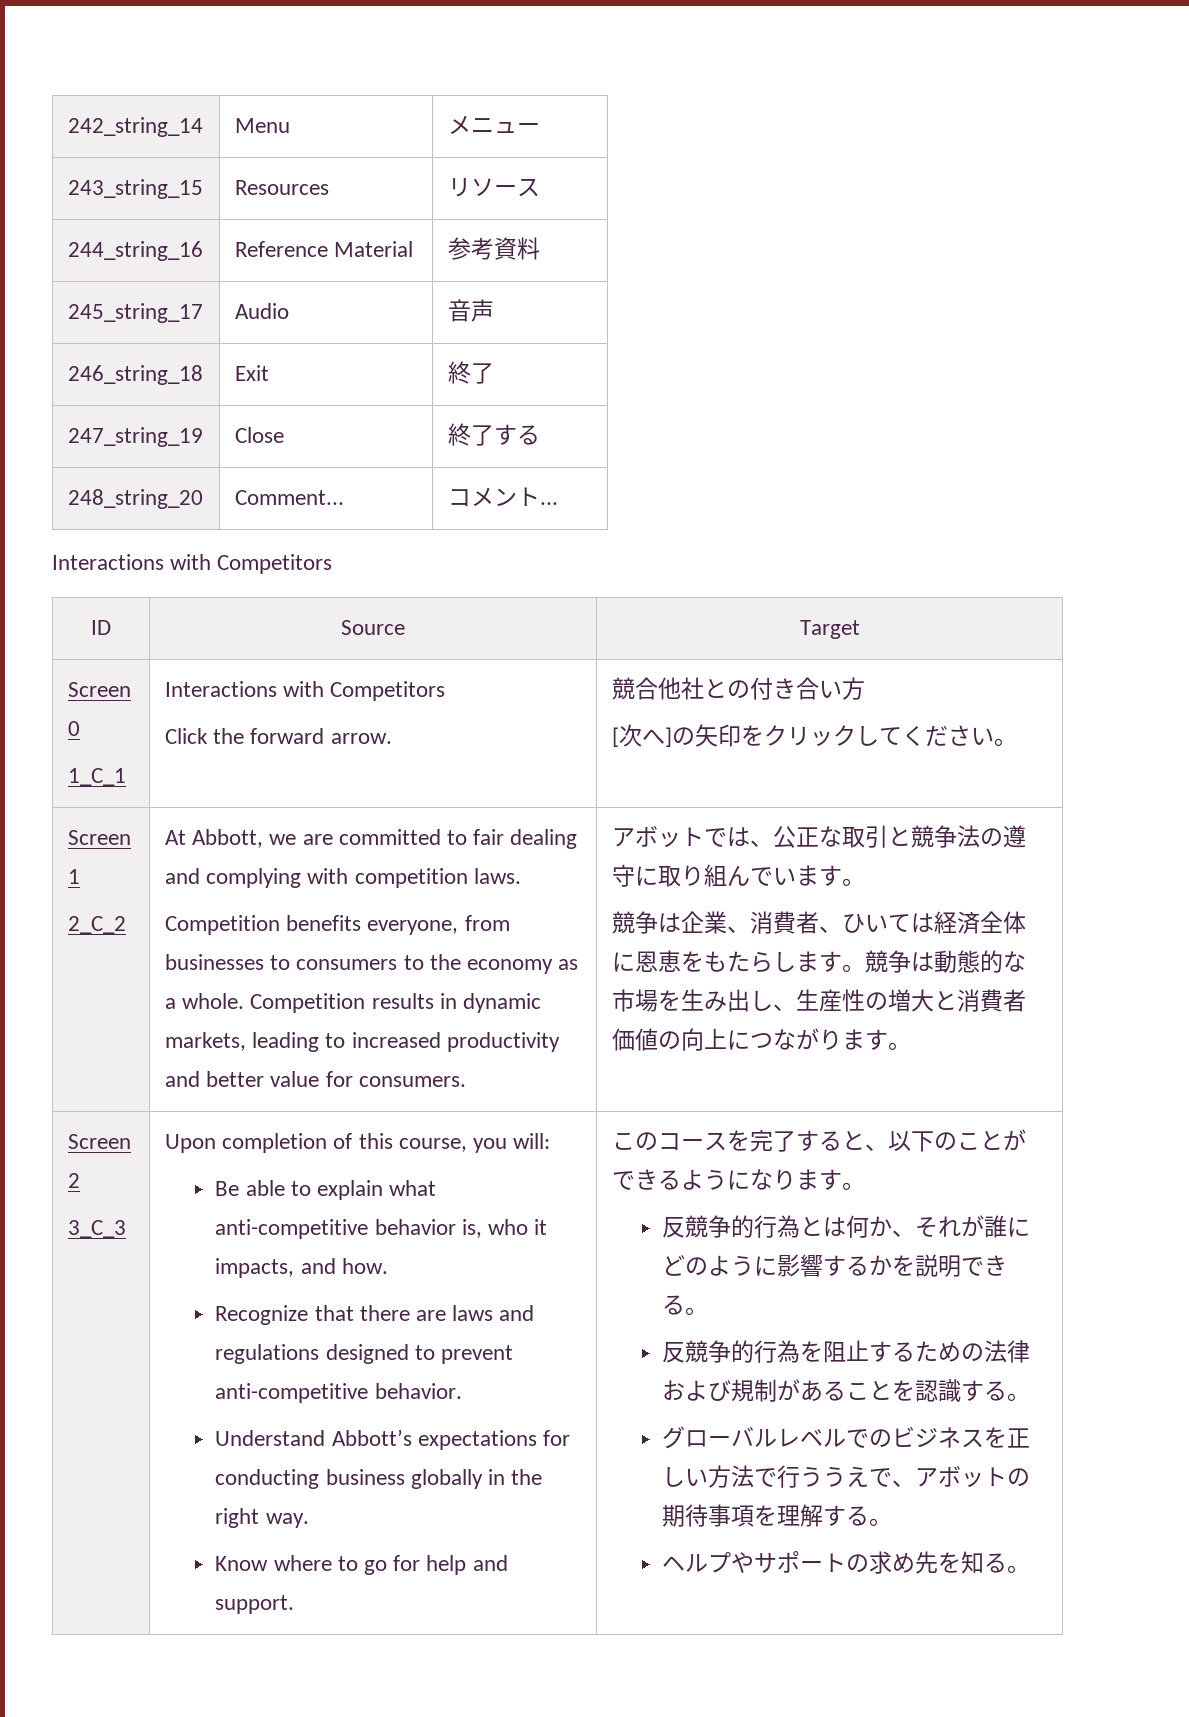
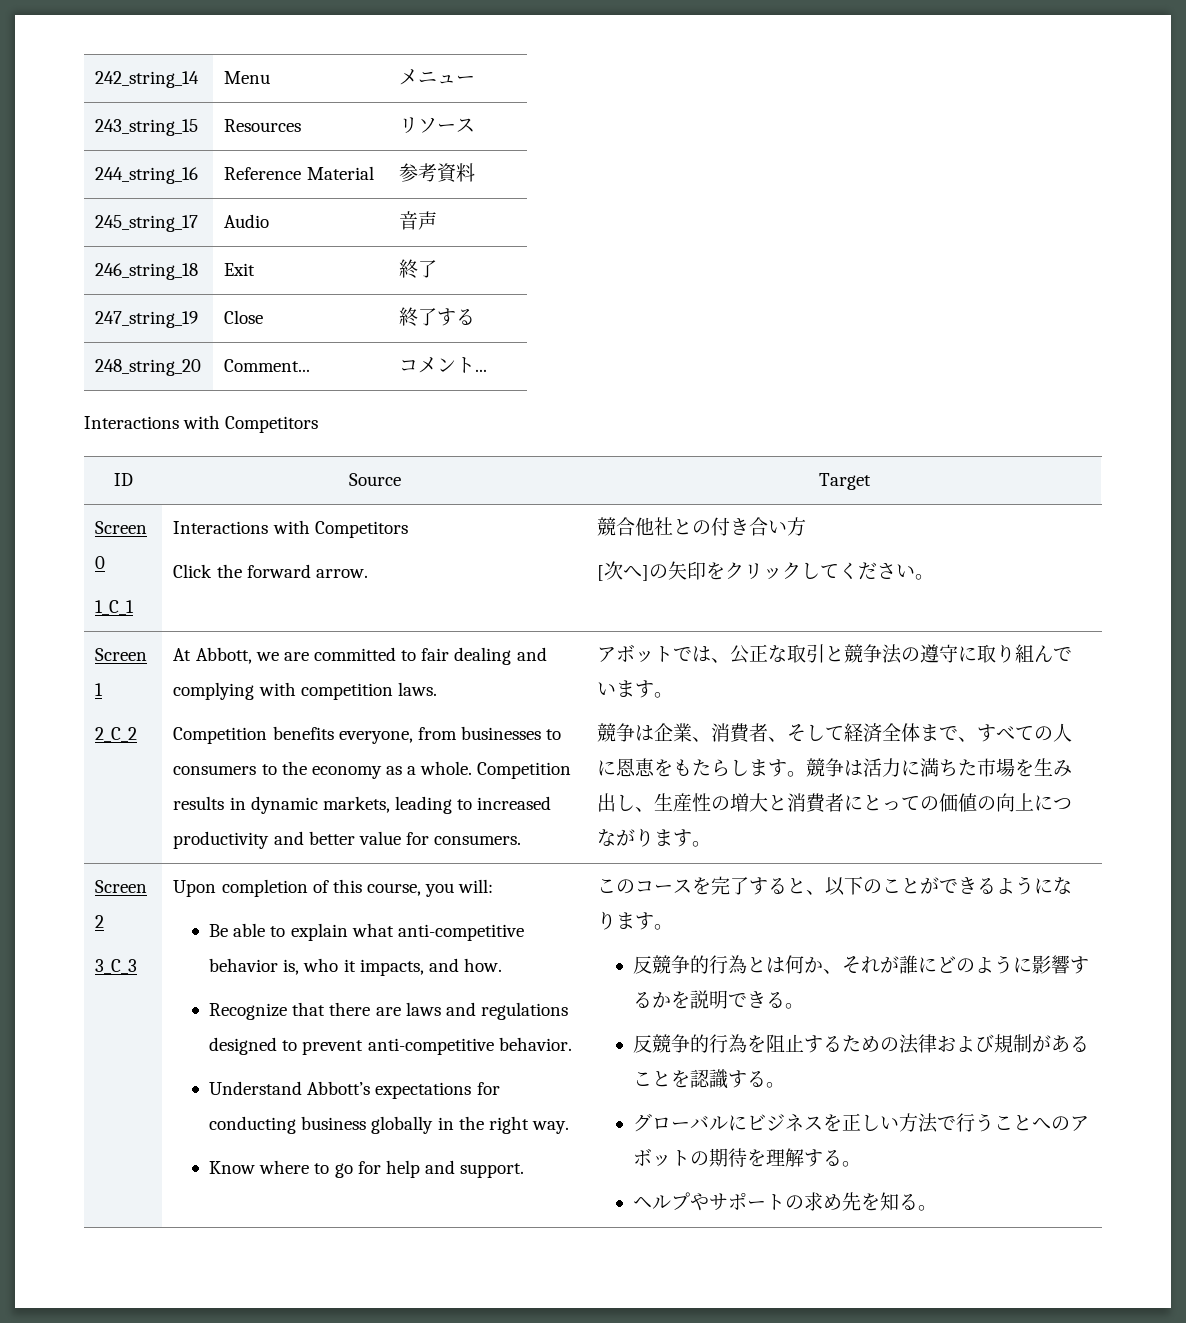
[841,911,1026,934] ひいては経済全体 -> [787,723,1073,742] そして経済全体まで、すべての人
[933,950,1026,973] 動態的な -> [863,758,978,777] 活力に満ちた
(1026, 1000) none -> [844,795,940,811] にとっての
[777,1429,893,1448] レベルでの -> [728,1115,748,1131] に
[823,1466,916,1487] うえで、 -> [994,1115,1071,1131] ことへの
[708,1504,755,1527] 事項 -> (748, 1157) none

